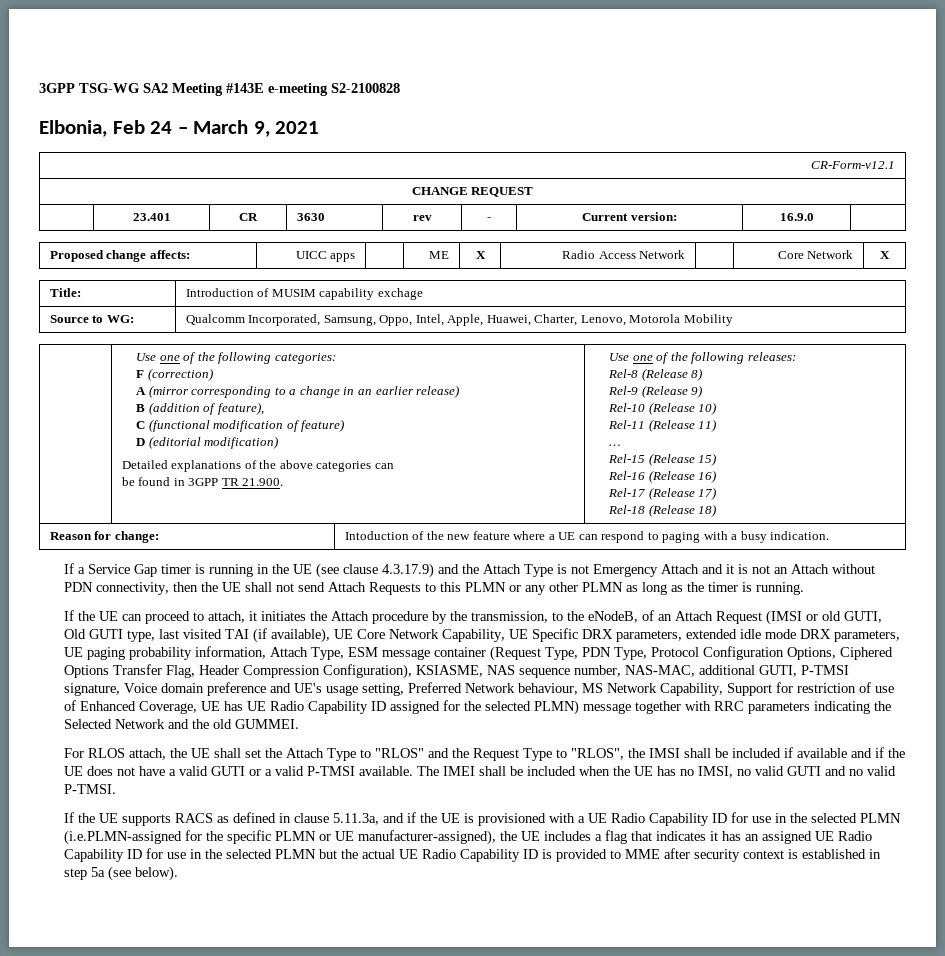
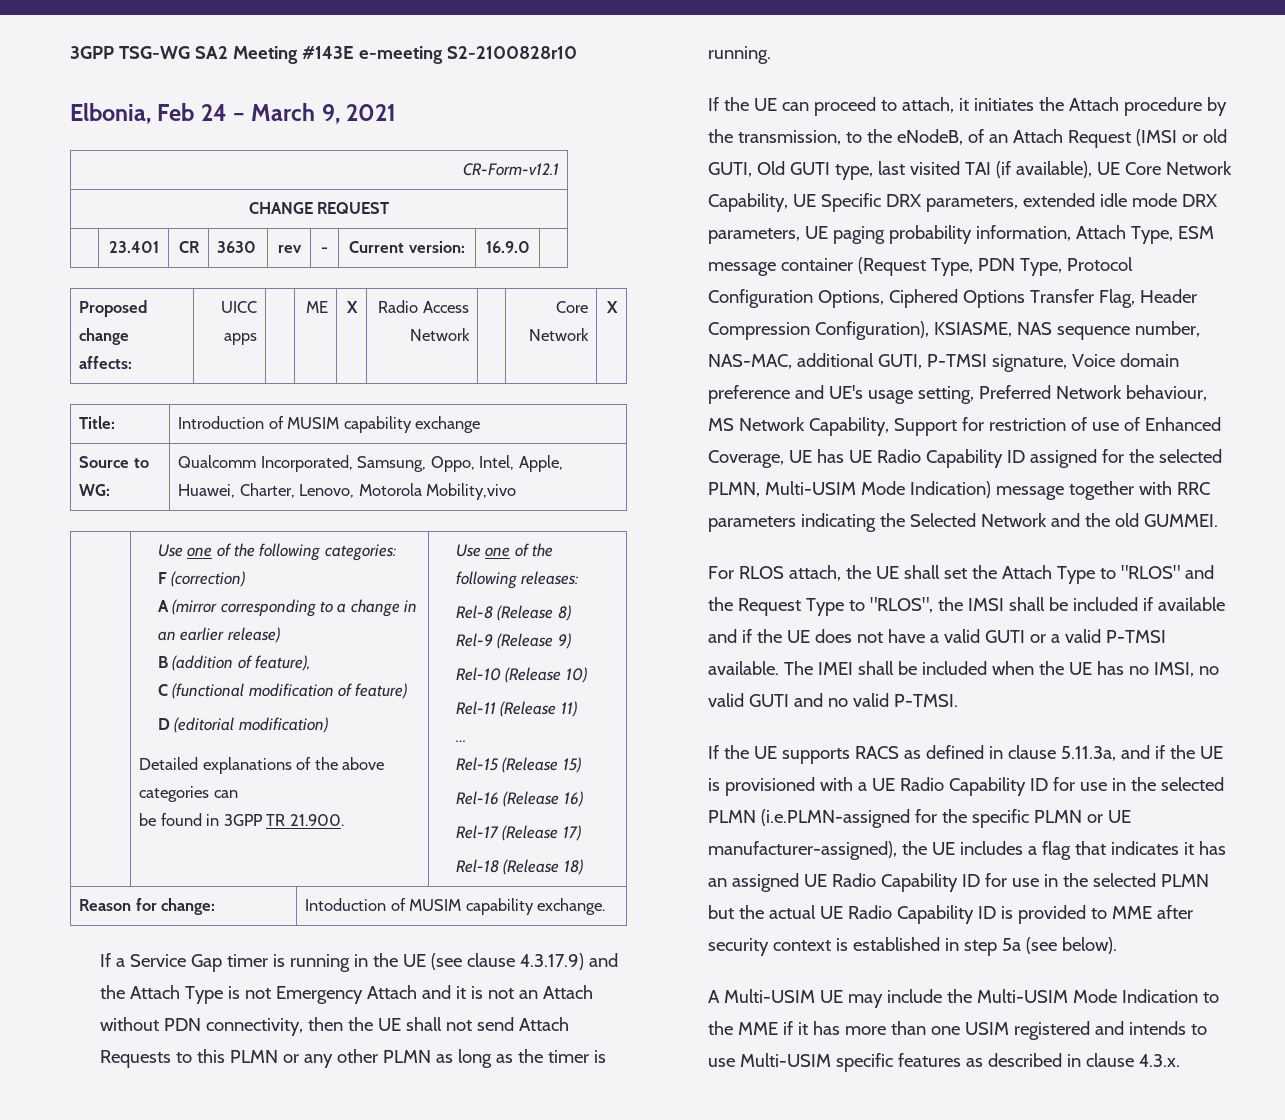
[331,83,400,93] S2-2100828 -> [446,46,577,59] S2-2100828r10
[377,288,423,300] exchage -> [415,416,481,433] exchange
[683,314,733,326] Mobility -> [426,483,517,500] Mobility,vivo
[426,531,830,543] the new feature where a UE can respond to paging with a busy indication. -> [409,898,606,915] MUSIM capability exchange.
[533,700,579,715] PLMN) -> [708,481,992,498] PLMN, Multi-USIM Mode Indication)
(178, 873) none -> [708,989,1220,1008] [708,1021,1208,1040] [708,1053,1181,1072] // A Multi-USIM UE may include the Multi-USIM Mode Indication to the MME if it has more than one USIM registered and intends to use Multi-USIM specific features as described in clause 4.3.x.

